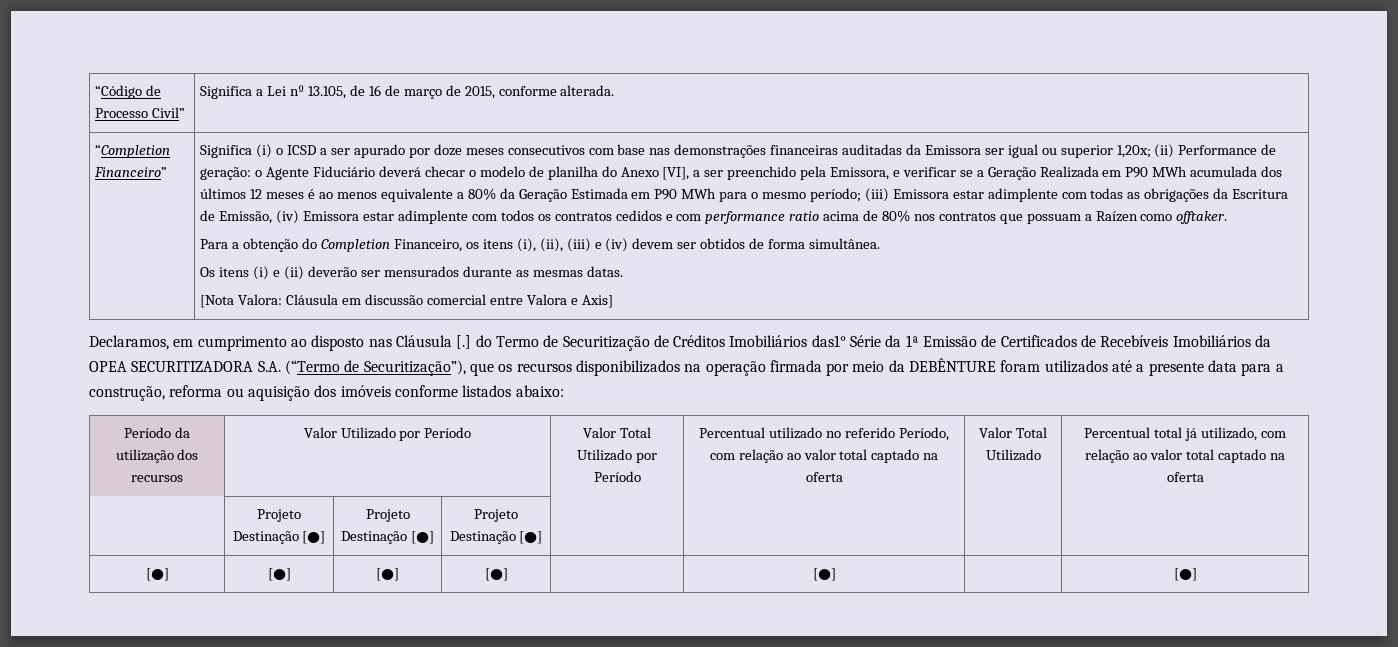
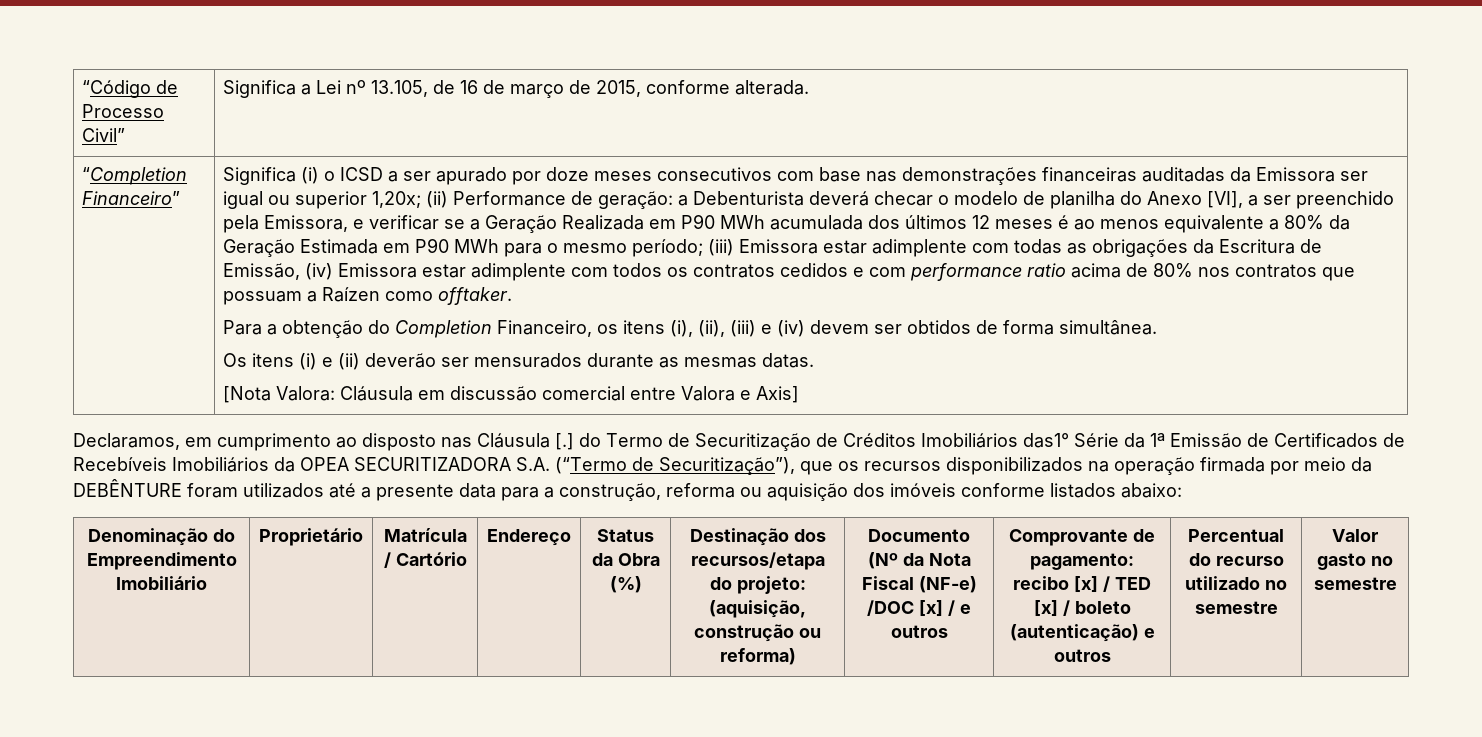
[255,166,376,180] o Agente Fiduciário -> [678,191,805,206] a Debenturista
[124,427,190,438] [115,449,199,463] [131,475,183,482] [303,427,472,441] [583,427,651,438] [577,449,657,463] [593,471,641,482] [699,427,949,441] [709,449,939,463] [805,472,843,482] [979,427,1047,438] [985,449,1041,461] [1084,427,1286,441] [1085,449,1285,463] [1166,472,1204,482] [257,509,301,522] [232,531,326,544] [365,509,410,522] [341,531,434,544] [474,509,518,522] [449,531,543,544] [145,568,169,581] [267,568,291,581] [376,568,399,581] [484,568,508,581] [812,568,836,581] [1173,568,1197,581] Período da utilização dos recursos | Valor Utilizado por Período | Valor Total Utilizado por Período | Percentual utilizado no referido Período, com relação ao valor total captado na oferta | Valor Total Utilizado | Percentual total já utilizado, com relação ao valor total captado na oferta // | Projeto Destinação [●] | Projeto Destinação [●] | Projeto Destinação [●] | | | | // [●] | [●] | [●] | [●] | | [●] | | [●] -> [88,528,235,546] [86,552,237,570] [116,576,207,590] [259,528,363,546] [383,528,467,542] [383,552,467,568] [487,529,571,546] [597,529,654,542] [591,553,660,566] [609,576,642,593] [689,528,826,546] [690,552,825,570] [709,576,806,594] [709,600,806,618] [694,624,821,642] [719,648,796,665] [868,529,970,542] [867,552,971,569] [861,576,977,593] [867,600,971,617] [890,625,948,638] [1009,529,1155,546] [1030,553,1134,570] [1013,576,1151,593] [1033,600,1131,617] [1009,624,1155,642] [1053,649,1111,662] [1188,529,1284,542] [1188,553,1284,566] [1185,576,1287,590] [1194,601,1278,614] [1332,529,1378,542] [1317,553,1393,570] [1313,577,1397,590] Denominação do Empreendimento Imobiliário | Proprietário | Matrícula / Cartório | Endereço | Status da Obra (%) | Destinação dos recursos/etapa do projeto: (aquisição, construção ou reforma) | Documento (Nº da Nota Fiscal (NF-e) /DOC [x] / e outros | Comprovante de pagamento: recibo [x] / TED [x] / boleto (autenticação) e outros | Percentual do recurso utilizado no semestre | Valor gasto no semestre

